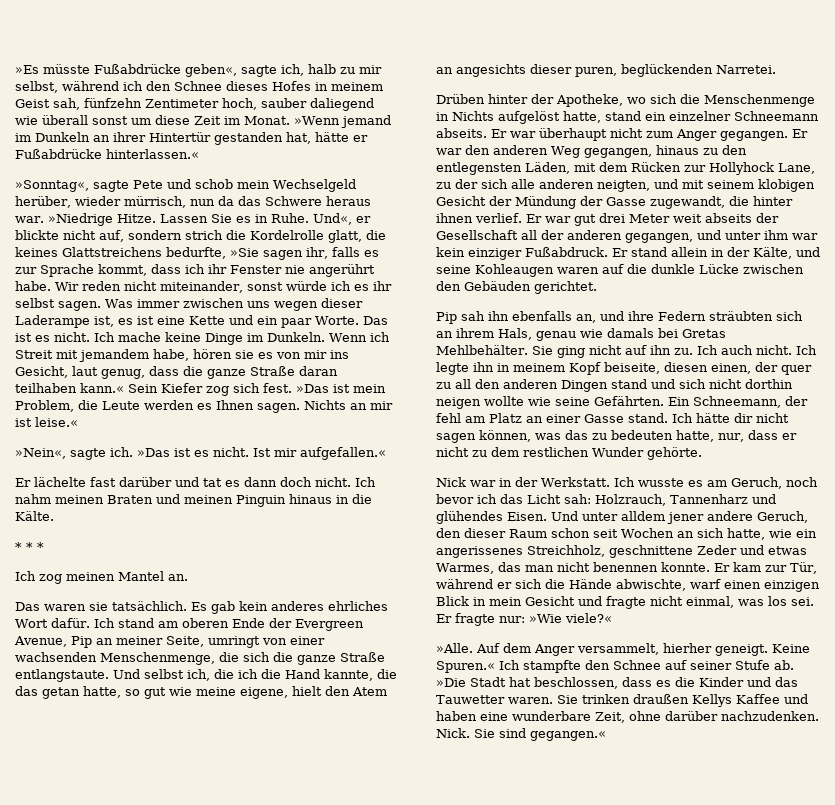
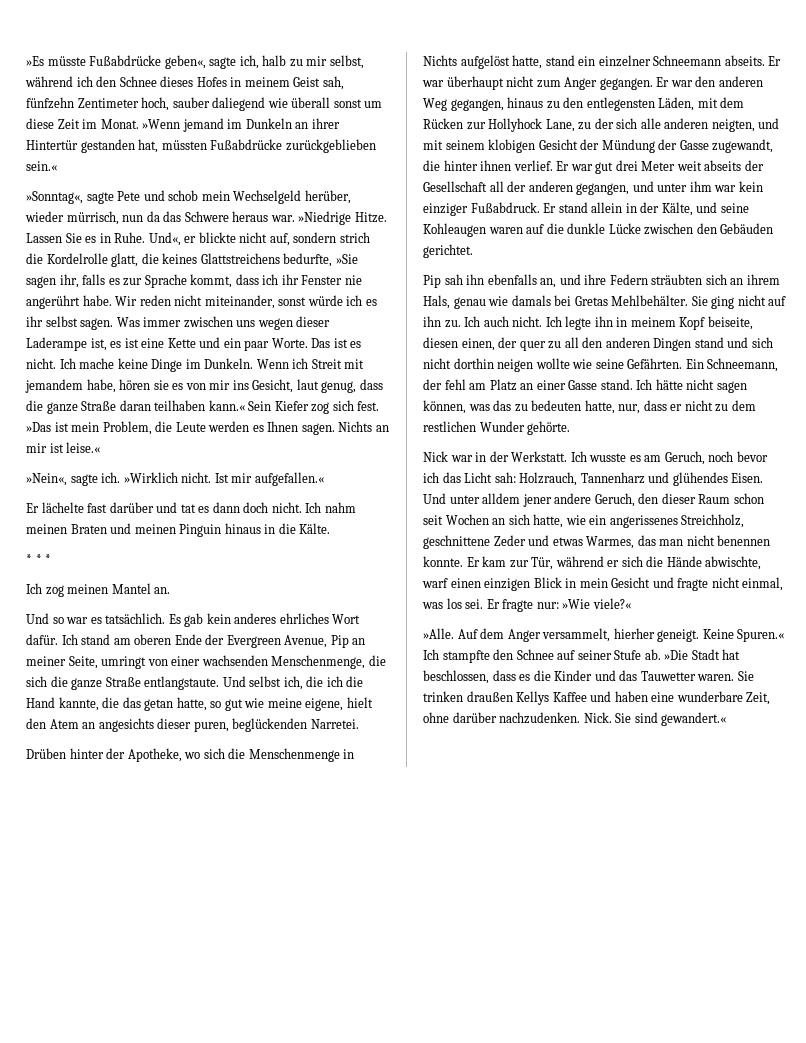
[315,132,368,142] [15,149,199,159] hätte er Fußabdrücke hinterlassen.« -> [161,139,376,153] [26,161,57,171] müssten Fußabdrücke zurückgeblieben sein.«
[137,448,209,457] »Das ist es -> [123,472,178,483] »Wirklich
[15,602,108,611] Das waren sie -> [26,613,102,624] Und so war es
[734,413,753,423] dir -> (683, 384) none
[530,731,606,741] gegangen.« -> [661,712,727,726] gewandert.«

